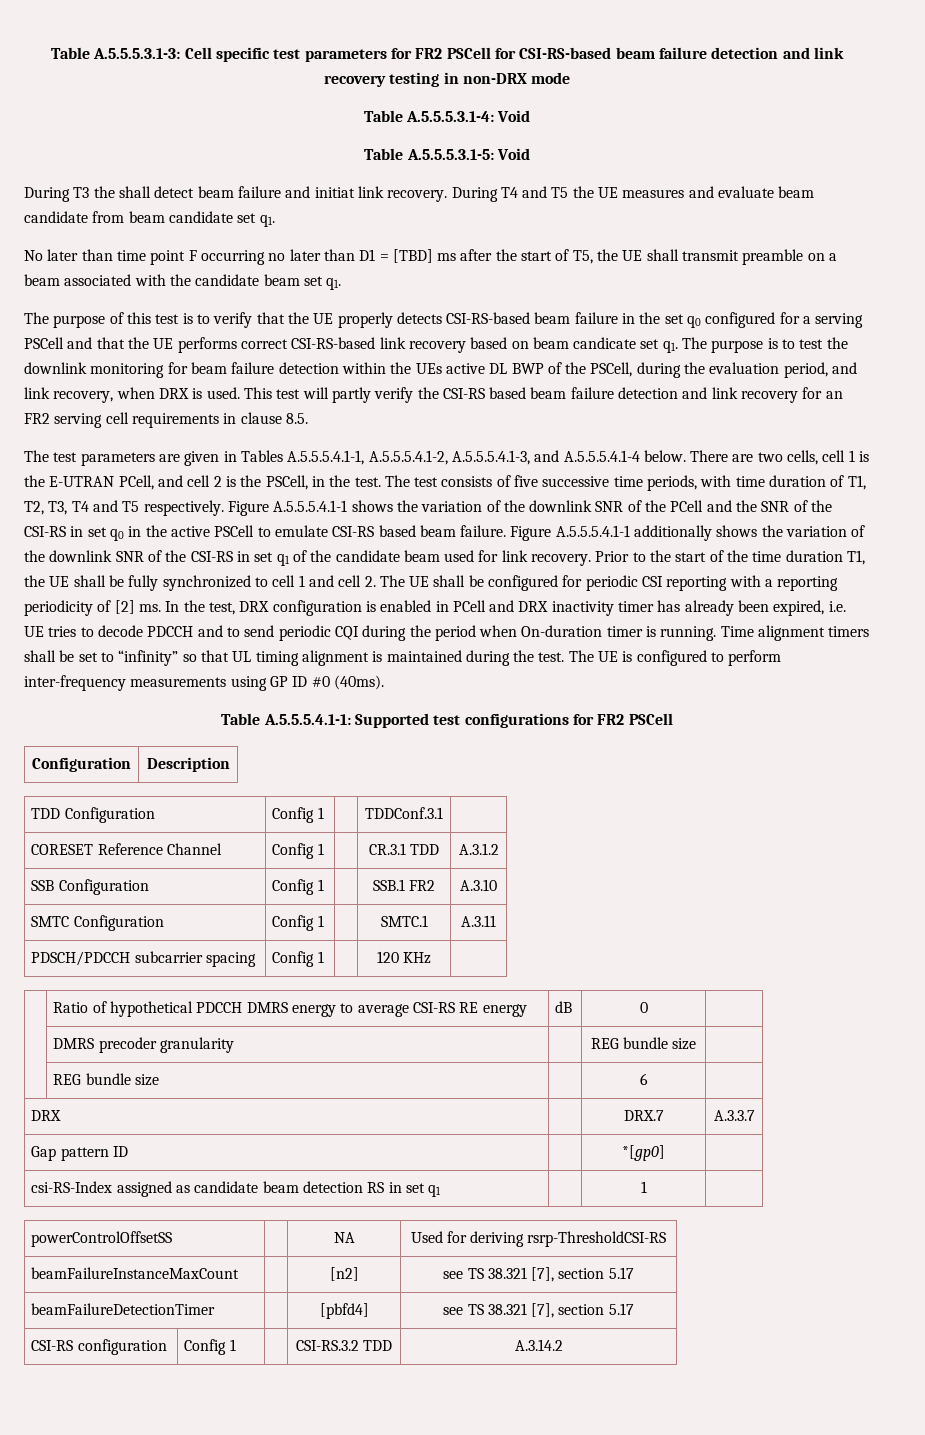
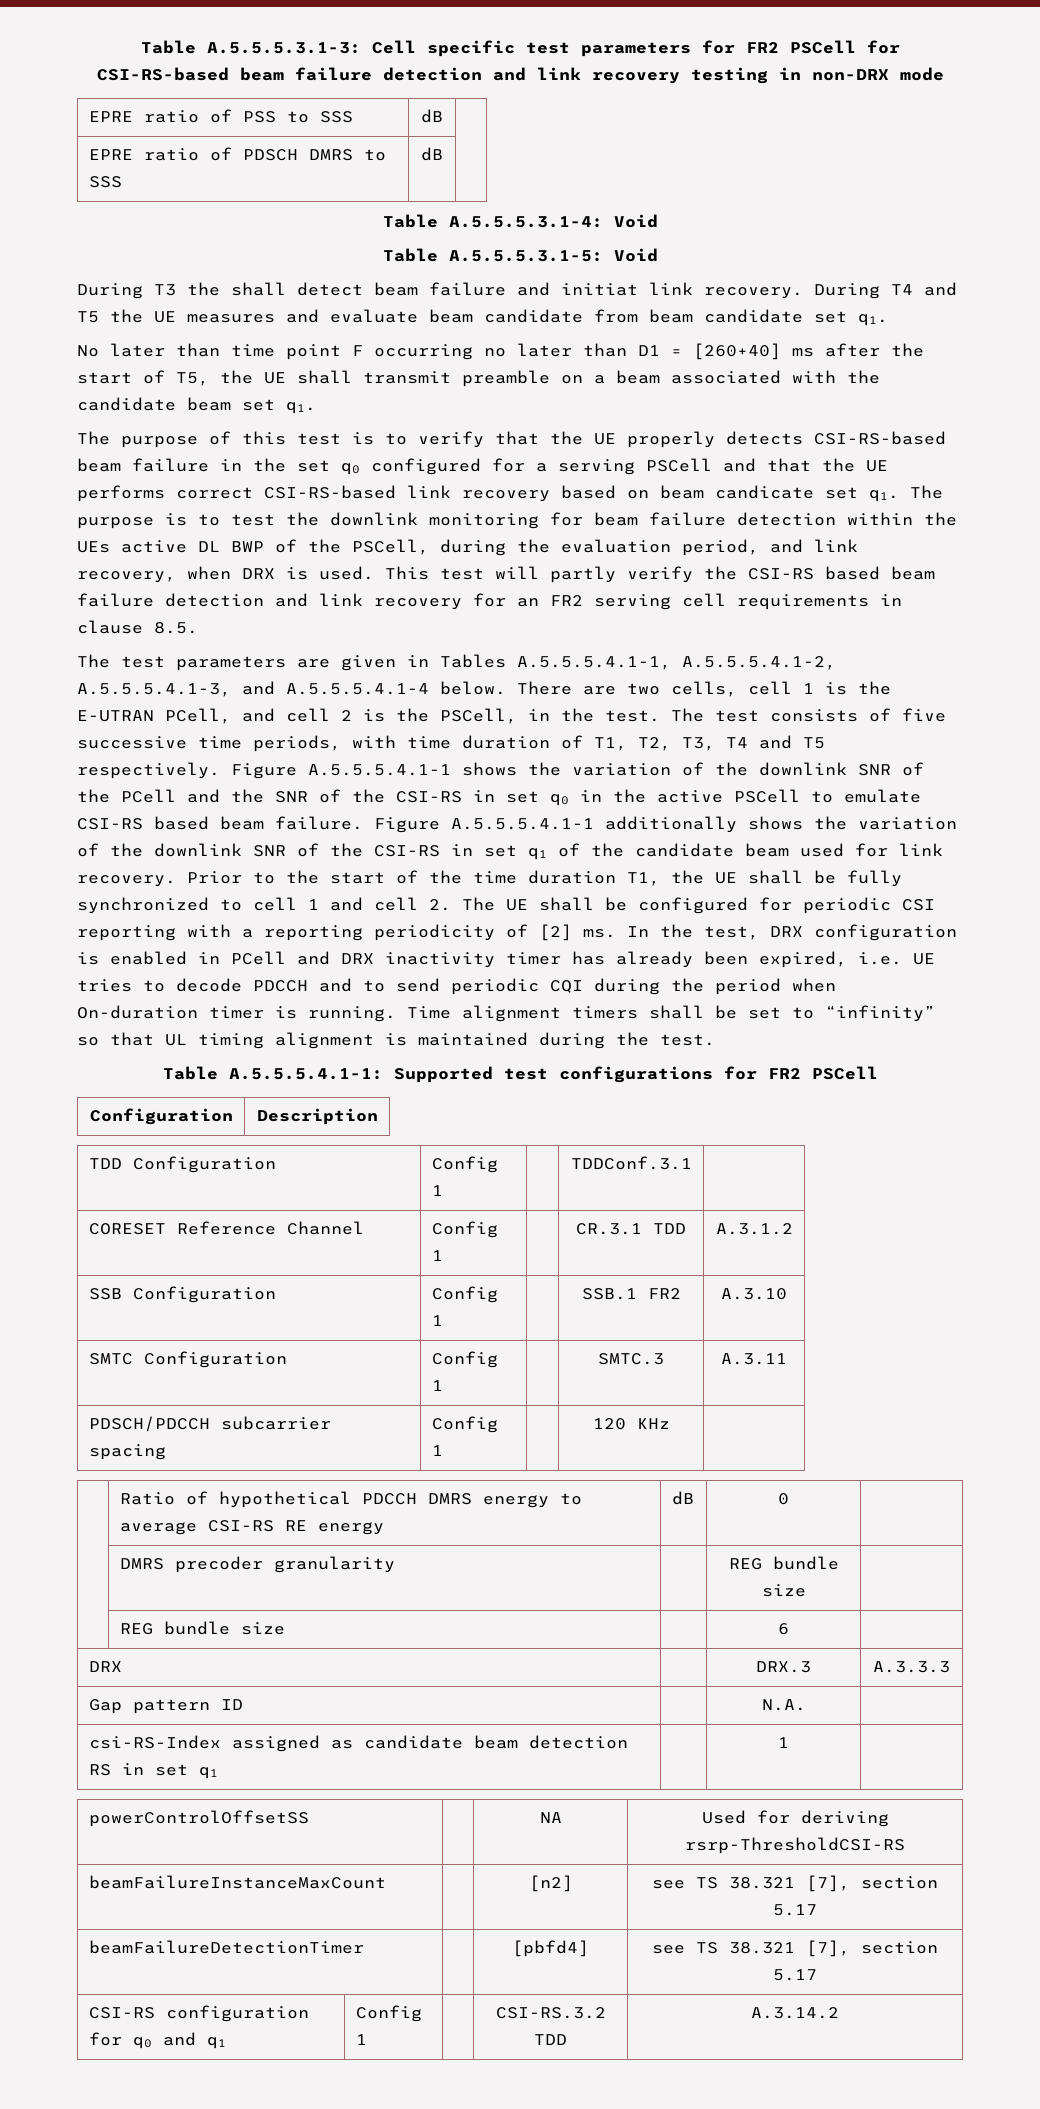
(571, 78) none -> [88,109,353,123] [421,109,443,123] [88,147,386,161] [88,176,122,188] [421,147,443,161] // EPRE ratio of PSS to SSS | dB | // EPRE ratio of PDSCH DMRS to SSS | dB |
[392,249,433,263] [TBD] -> [693,343,781,360] [260+40]
[568,650,782,666] [24,675,384,691] The UE is configured to perform inter-frequency measurements using GP ID #0 (40ms). -> (715, 1040) none
[380,915,428,927] SMTC.1 -> [598,1353,664,1365] SMTC.3
[623,1110,664,1121] [713,1110,755,1121] DRX.7 | A.3.3.7 -> [755,1661,811,1673] [872,1661,950,1673] DRX.3 | A.3.3.3
[622,1145,665,1161] *[gp0] -> [761,1699,806,1711] N.A.
(167, 1347) none -> [88,2032,226,2049] for q0 and q1

